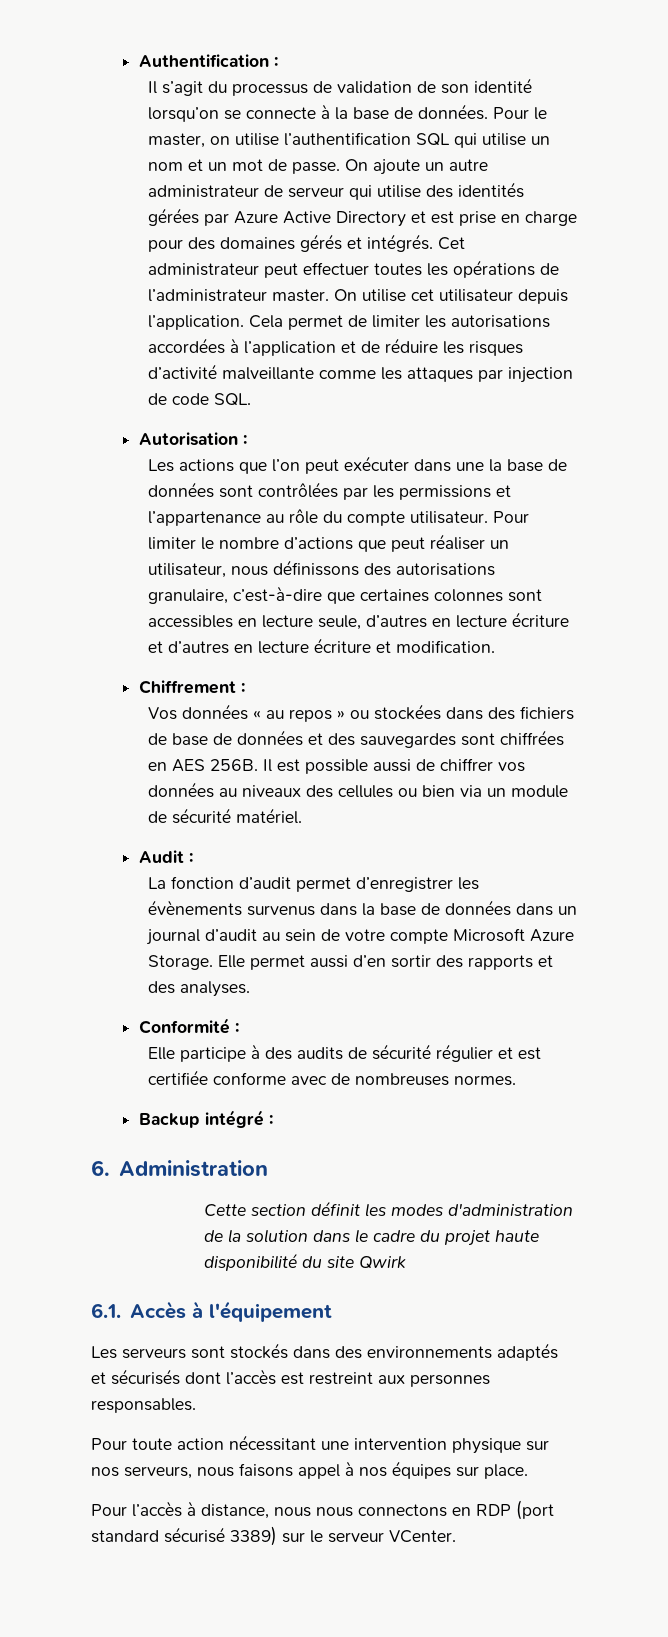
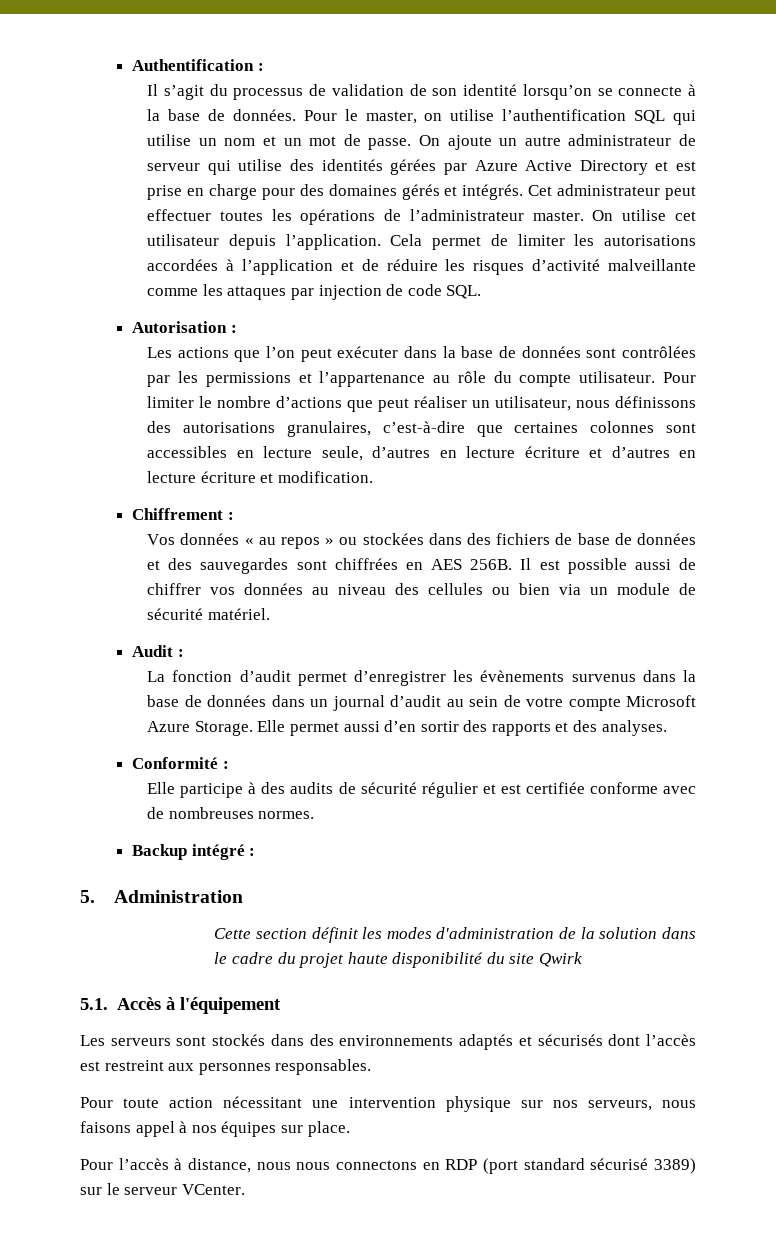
[455,462,484,471] une -> (438, 352) none
[147,589,228,604] granulaire, -> [286,421,371,437] granulaires,
[241,785,301,797] niveaux -> [338,584,387,595] niveau
[91,1160,110,1176] 6. -> [80,890,95,903] 5.
[91,1303,121,1318] 6.1. -> [80,998,108,1010] 5.1.

